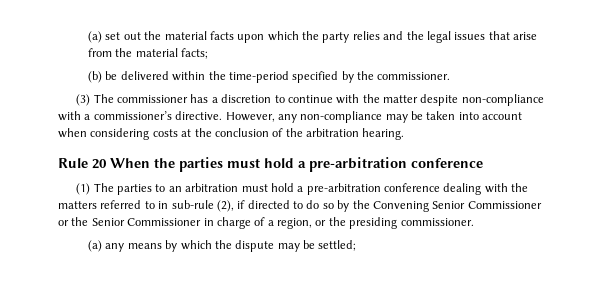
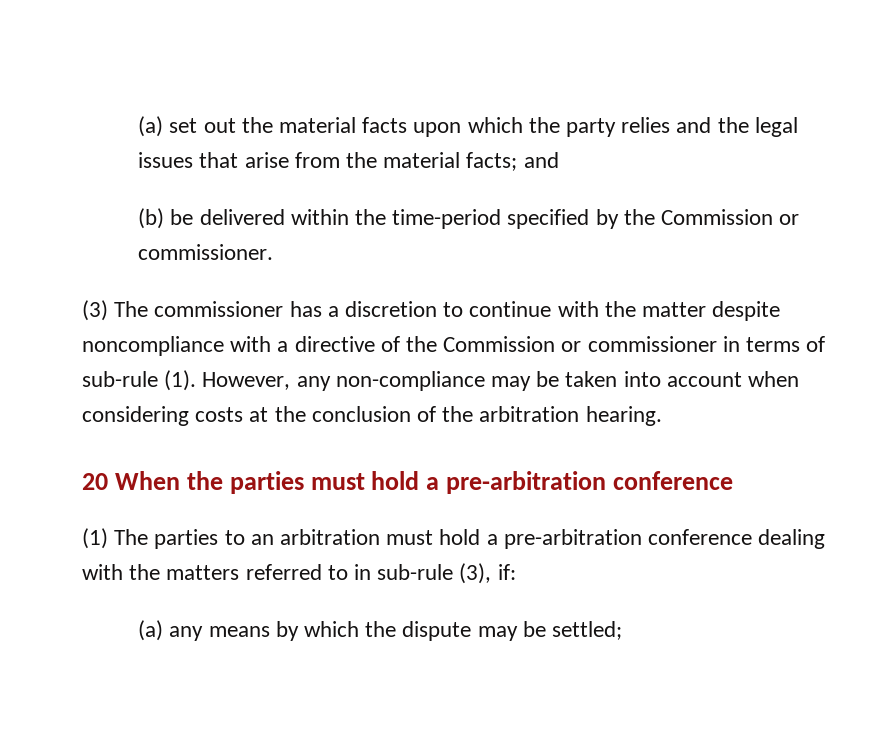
(209, 53) none -> [523,152,559,168] and
(375, 75) none -> [661,209,800,225] Commission or
[461,94,544,106] non-compliance -> [82,336,224,356] noncompliance
[93,111,223,120] commissioner’s directive. -> [294,336,826,352] [82,370,197,391] directive of the Commission or commissioner in terms of sub-rule (1).
[58,158,88,168] Rule -> (662, 416) none
[216,200,542,212] [58,217,474,229] (2), if directed to do so by the Convening Senior Commissioner or the Senior Commissioner in charge of a region, or the presiding commissioner. -> [459,563,516,584] (3), if:

